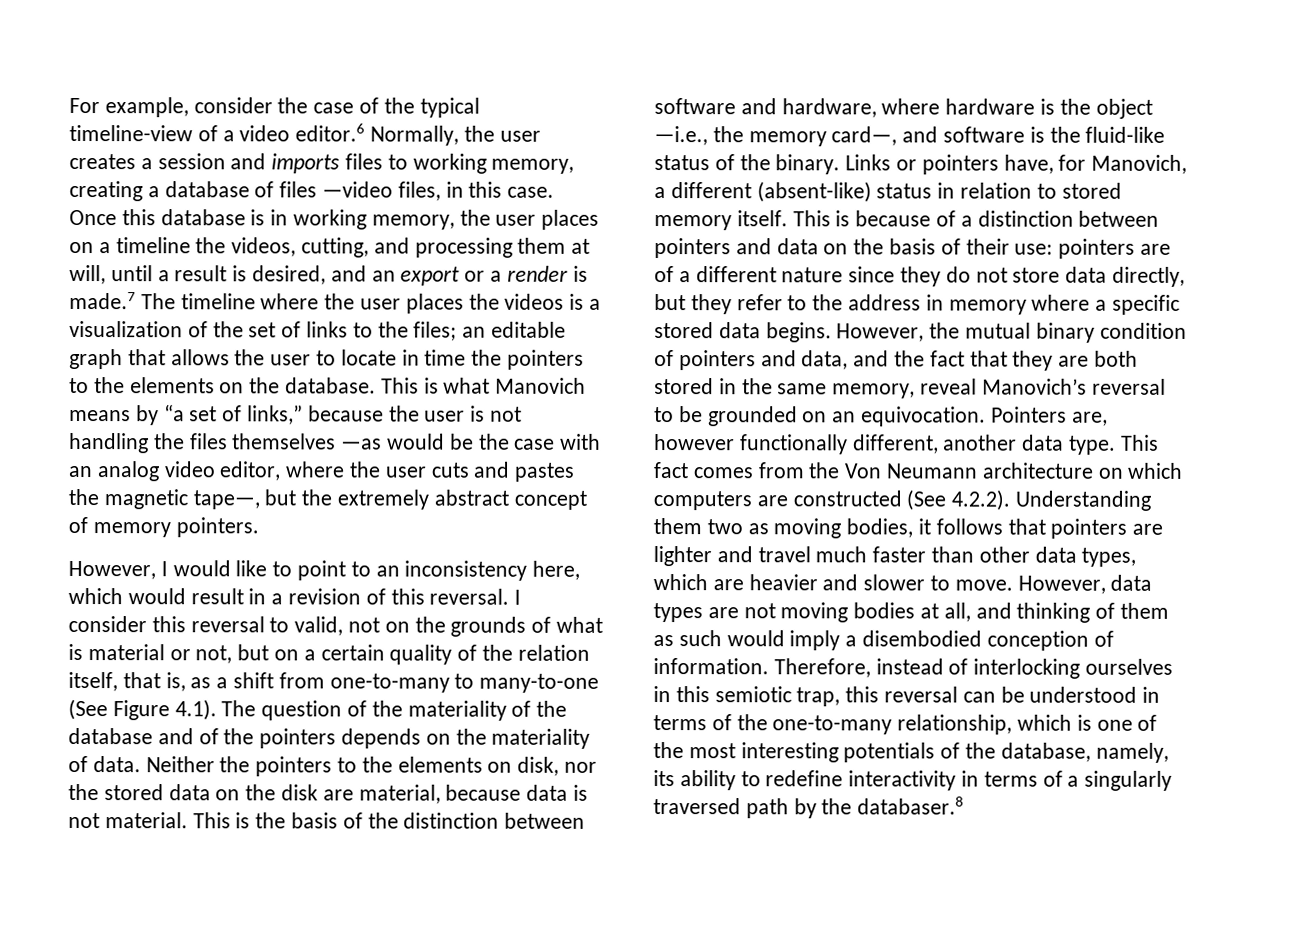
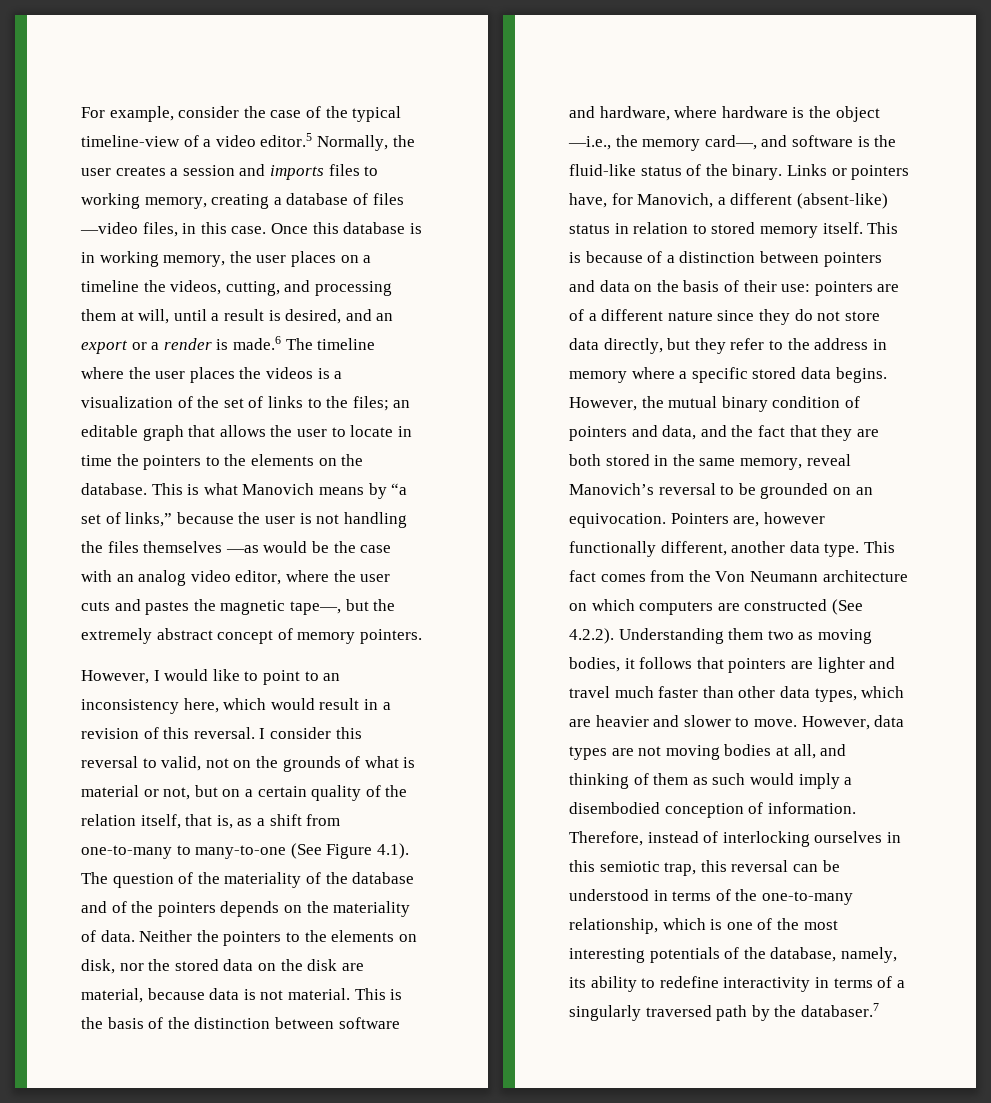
[295,123,366,142] editor.6 -> [260,133,313,147] editor.5
[69,291,136,310] made.7 -> [232,336,281,350] made.6
[857,796,965,815] databaser.8 -> [800,1003,879,1017] databaser.7

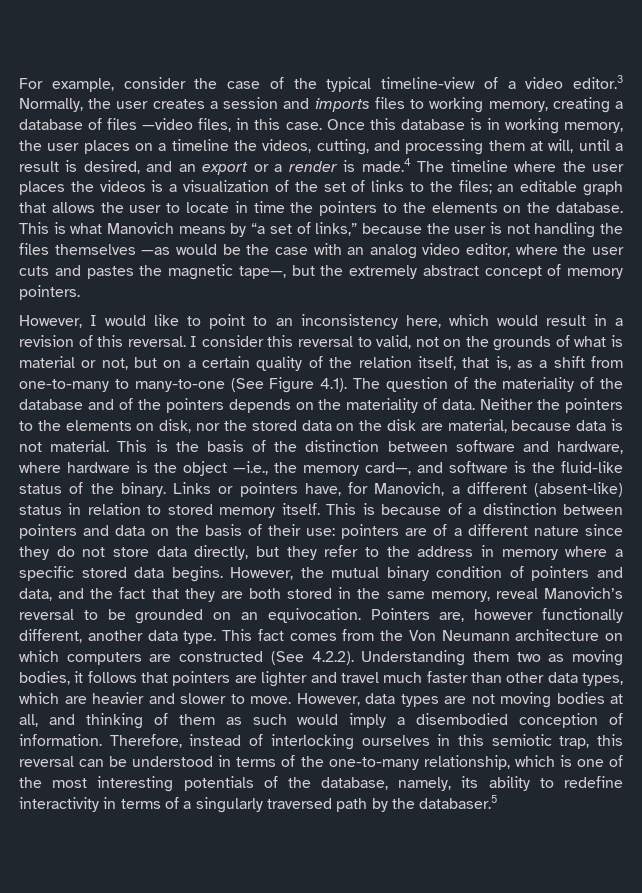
[260,133,313,147] editor.5 -> [573,75,623,89] editor.3
[232,336,281,350] made.6 -> [361,158,411,172] made.4
[800,1003,879,1017] databaser.7 -> [419,795,498,809] databaser.5

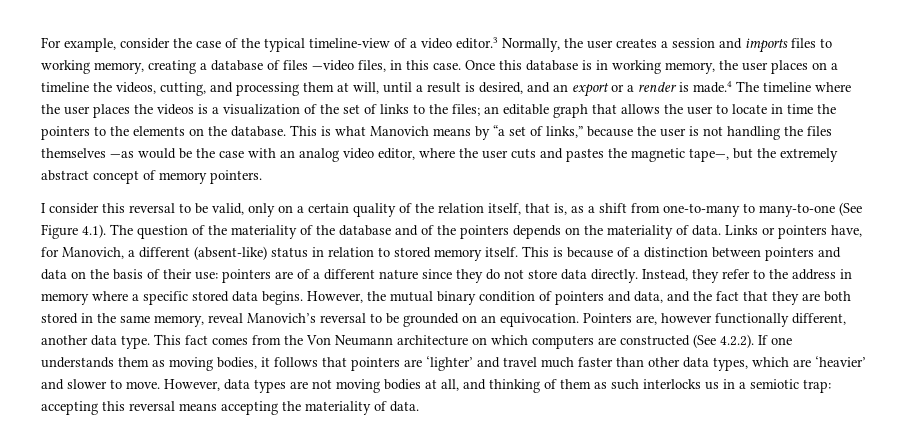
[19,314,623,329] [19,335,186,347] However, I would like to point to an inconsistency here, which would result in a revision of this reversal. -> (262, 177) none
[376,335,623,351] [19,356,158,370] valid, not on the grounds of what is material or not, but -> [195,203,275,217] be valid, only
[480,398,623,413] [19,419,623,433] [19,440,623,454] [19,461,623,476] [19,482,166,497] Neither the pointers to the elements on disk, nor the stored data on the disk are material, because data is not material. This is the basis of the distinction between software and hardware, where hardware is the object —i.e., the memory card—, and software is the fluid-like status of the binary. -> (721, 230) none
[194,545,279,560] directly, but -> [591,269,688,283] directly. Instead,
[361,650,541,666] Understanding them two -> [758,335,792,345] [41,357,149,368] If one understands them
[261,671,308,687] lighter -> [426,356,473,371] ‘lighter’
[92,692,144,704] heavier -> [815,356,866,367] ‘heavier’
[297,713,624,728] [19,734,624,750] [19,755,624,770] [19,776,623,792] [19,795,498,813] would imply a disembodied conception of information. Therefore, instead of interlocking ourselves in this semiotic trap, this reversal can be understood in terms of the one-to-many relationship, which is one of the most interesting potentials of the database, namely, its ability to redefine interactivity in terms of a singularly traversed path by the databaser.5 -> [643,379,831,393] [41,401,419,415] interlocks us in a semiotic trap: accepting this reversal means accepting the materiality of data.

